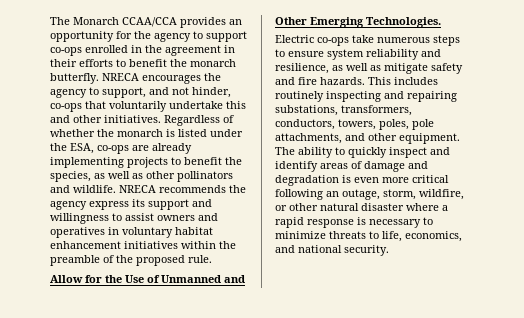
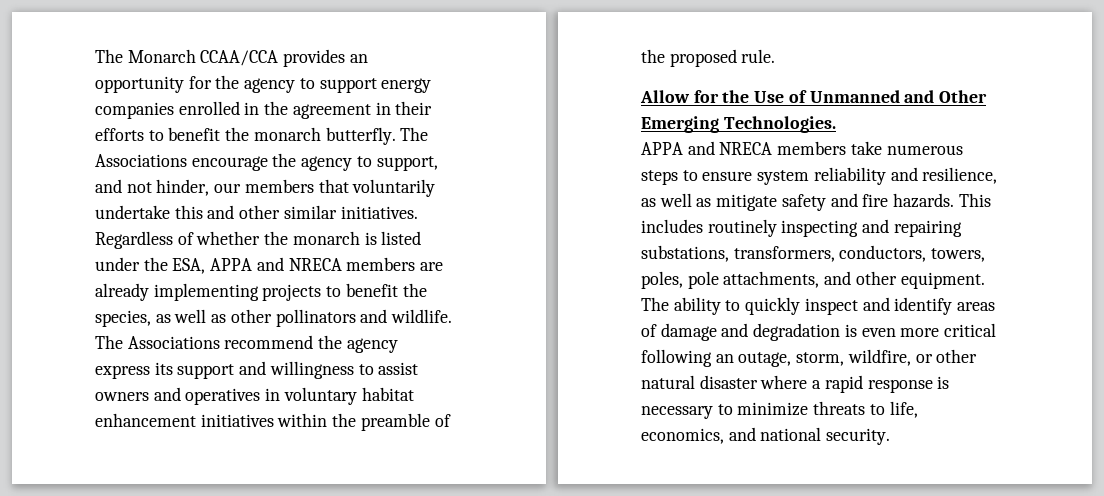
[50,47,82,56] co-ops -> [381,78,432,93] [95,102,174,119] energy companies
[102,73,201,84] NRECA encourages -> [400,127,429,141] [95,154,268,171] The Associations encourage
[50,103,82,112] co-ops -> [214,179,314,193] our members
(102, 119) none -> [283,205,337,219] similar
[97,145,129,154] co-ops -> [210,257,416,271] APPA and NRECA members
[119,185,226,193] NRECA recommends -> [95,335,314,349] The Associations recommend
[275,35,349,46] Electric co-ops -> [641,141,847,155] APPA and NRECA members

